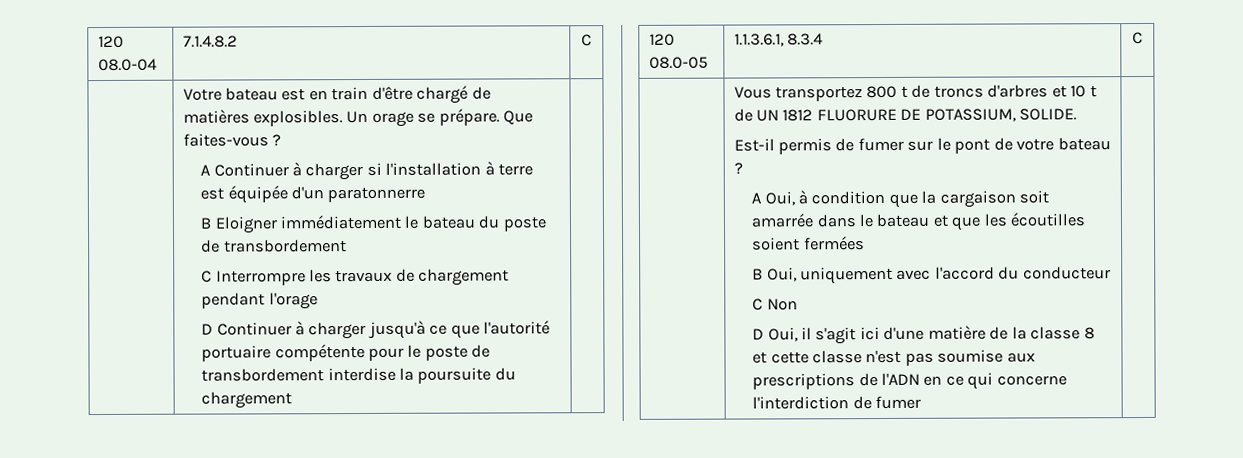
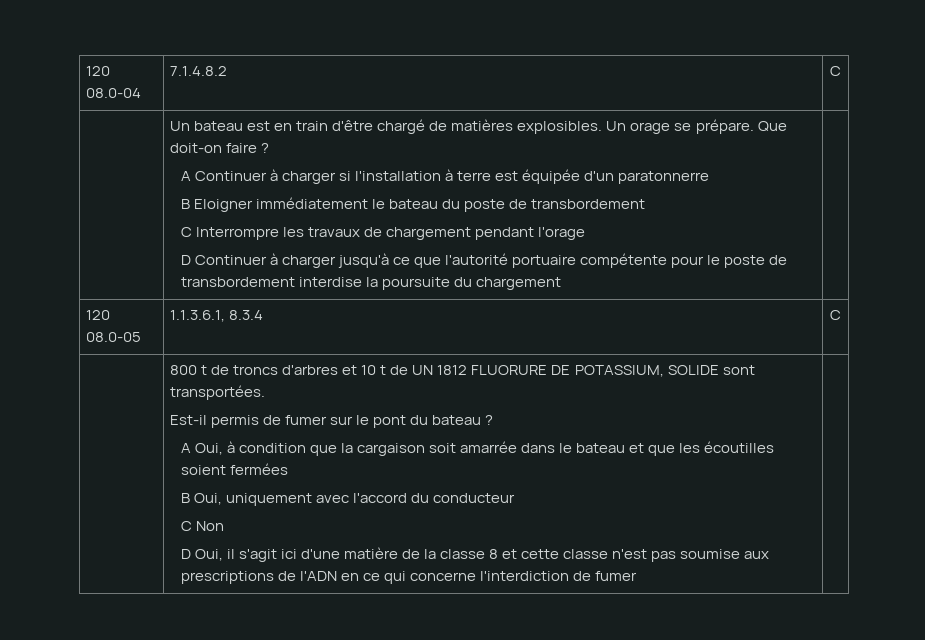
[182,88,222,101] Votre -> [169,121,190,131] Un
[182,133,269,147] faites-vous -> [169,143,257,153] doit-on faire
[733,86,863,102] Vous transportez -> (841, 315) none
[1019,108,1078,121] SOLIDE. -> [667,365,755,375] [169,385,265,400] SOLIDE sont transportées.
[993,137,1055,151] de votre -> [410,415,429,425] du

